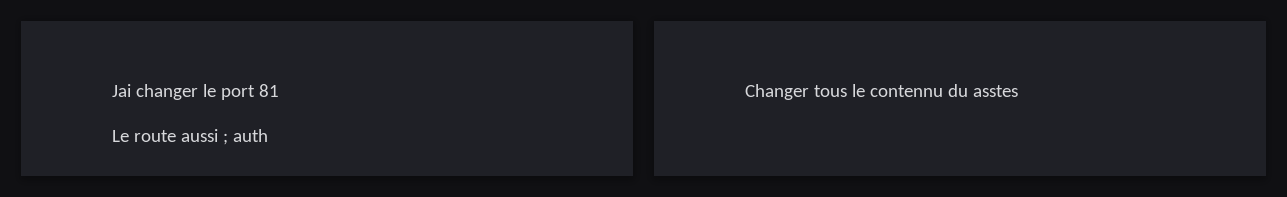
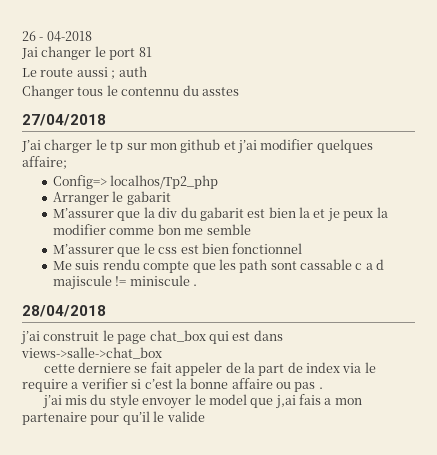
(112, 90) none -> [22,31,92,42] 26 - 04-2018 //
(1018, 91) none -> [22,114,106,126] [21,139,373,154] [22,156,67,169] [53,175,219,189] [53,191,171,205] [53,207,388,222] [53,224,251,235] [53,243,303,257] [53,259,385,273] [53,275,198,290] [22,305,106,317] [21,330,283,345] [21,347,162,359] [43,362,376,376] [22,378,323,392] [42,394,362,409] [22,411,205,425] // 27/04/2018 // J’ai charger le tp sur mon github et j’ai modifier quelques affaire; // Config=> localhos/Tp2_php // Arranger le gabarit // M’assurer que la div du gabarit est bien la et je peux la modifier comme bon me semble // M’assurer que le css est bien fonctionnel // Me suis rendu compte que les path sont cassable c a d majiscule != miniscule . // 28/04/2018 // j’ai construit le page chat_box qui est dans views->salle->chat_box // cette derniere se fait appeler de la part de index via le require a verifier si c’est la bonne affaire ou pas . // j’ai mis du style envoyer le model que j,ai fais a mon partenaire pour qu’il le valide

